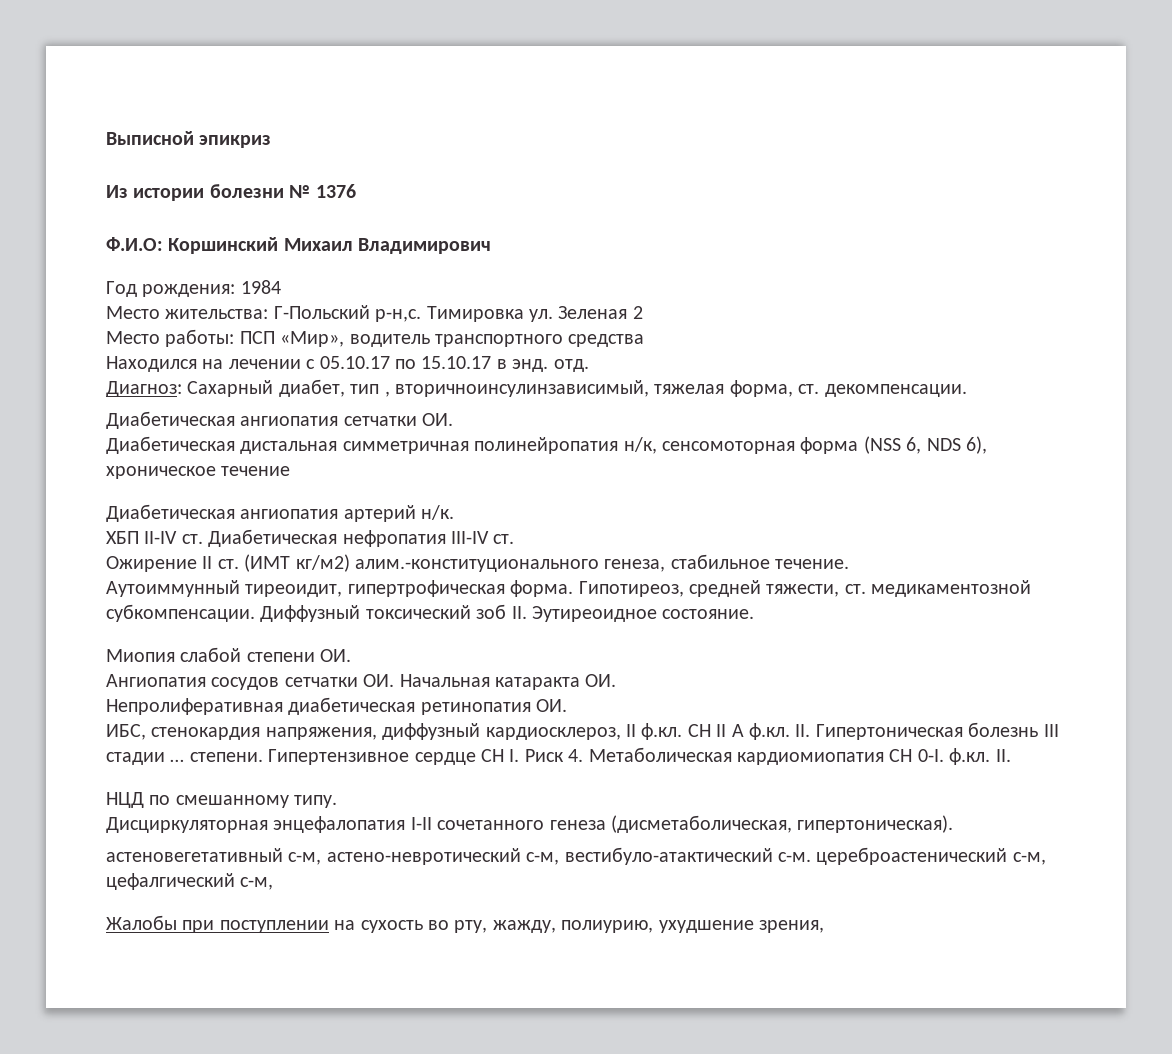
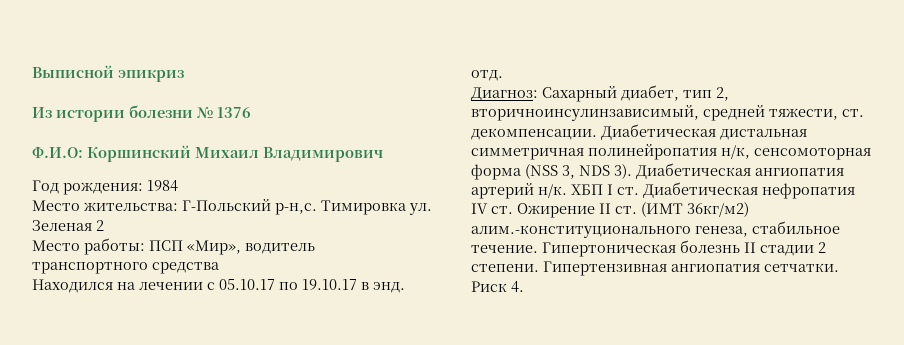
[421,356,492,369] 15.10.17 -> [302,279,357,290] 19.10.17
[384,380,967,397] [106,411,454,429] , вторичноинсулинзависимый, тяжелая форма, ст. декомпенсации. // Диабетическая ангиопатия сетчатки ОИ. // -> [716,87,729,101] [471,105,864,121] [471,128,597,140] 2, вторичноинсулинзависимый, средней тяжести, ст. декомпенсации.
[906,436,987,454] [106,466,291,479] 6, NDS 6), хроническое течение // -> [562,164,632,179] 3, NDS 3).
[106,531,178,544] // ХБП II-IV -> [571,184,613,195] ХБП I
[451,531,515,544] III-IV ст. // -> [471,203,513,214] IV ст.
[295,554,350,572] кг/м2) -> [687,202,749,217] 36кг/м2)
[106,580,1032,597] [106,604,755,622] [106,647,352,662] [106,674,617,690] [106,697,568,715] [106,722,1059,740] [106,747,1011,765] [106,792,338,808] [106,815,954,833] [106,847,1046,865] [106,873,274,890] [106,915,824,933] // Аутоиммунный тиреоидит, гипертрофическая форма. Гипотиреоз, средней тяжести, ст. медикаментозной субкомпенсации. Диффузный токсический зоб II. Эутиреоидное состояние. // Миопия слабой степени ОИ. // Ангиопатия сосудов сетчатки ОИ. Начальная катаракта ОИ. // Непролиферативная диабетическая ретинопатия ОИ. // ИБС, стенокардия напряжения, диффузный кардиосклероз, II ф.кл. СН II А ф.кл. II. Гипертоническая болезнь III стадии … степени. Гипертензивное сердце СН I. Риск 4. Метаболическая кардиомиопатия СН 0-I. ф.кл. II. // НЦД по смешанному типу. // Дисциркуляторная энцефалопатия I-II сочетанного генеза (дисметаболическая, гипертоническая). // астеновегетативный с-м, астено-невротический с-м, вестибуло-атактический с-м. цереброастенический с-м, цефалгический с-м, // Жалобы при поступлении на сухость во рту, жажду, полиурию, ухудшение зрения, -> [542,240,826,257] [471,261,839,276] [471,281,524,293] Гипертоническая болезнь II стадии 2 степени. Гипертензивная ангиопатия сетчатки. Риск 4.

